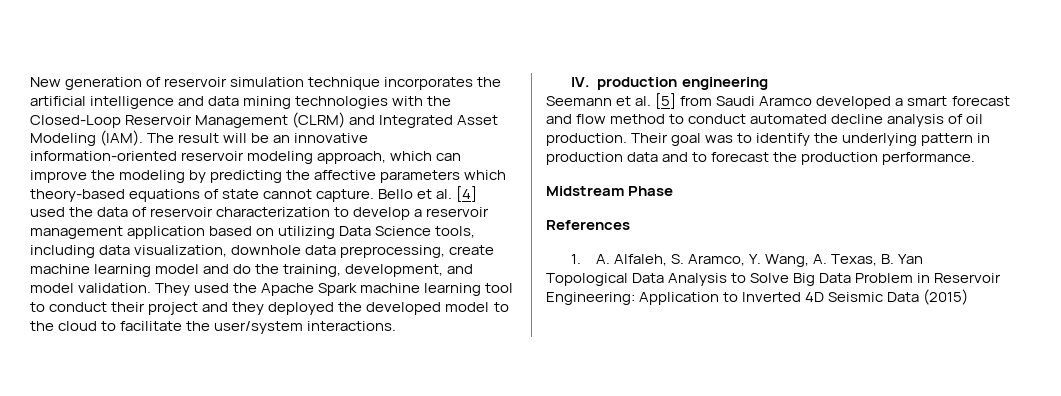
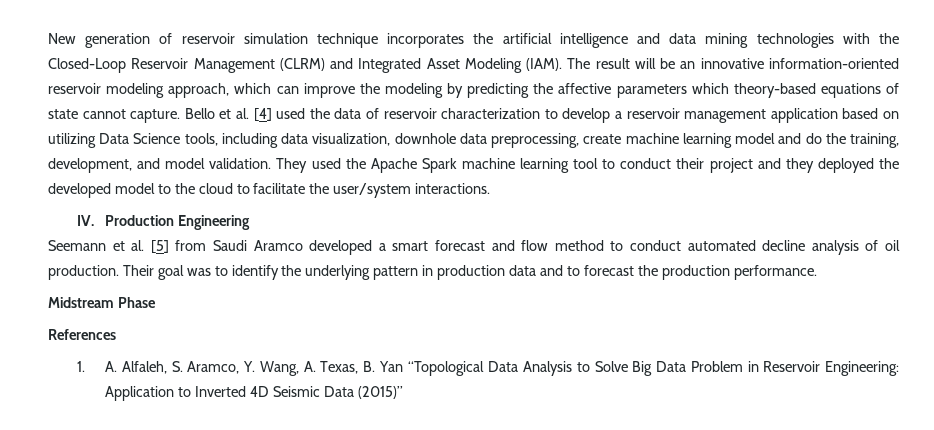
[597,77,768,90] production engineering -> [105,215,250,230] Production Engineering
[546,273,628,286] // Topological -> [407,361,485,376] “Topological
[923,289,969,305] (2015) -> [357,386,403,399] (2015)”

